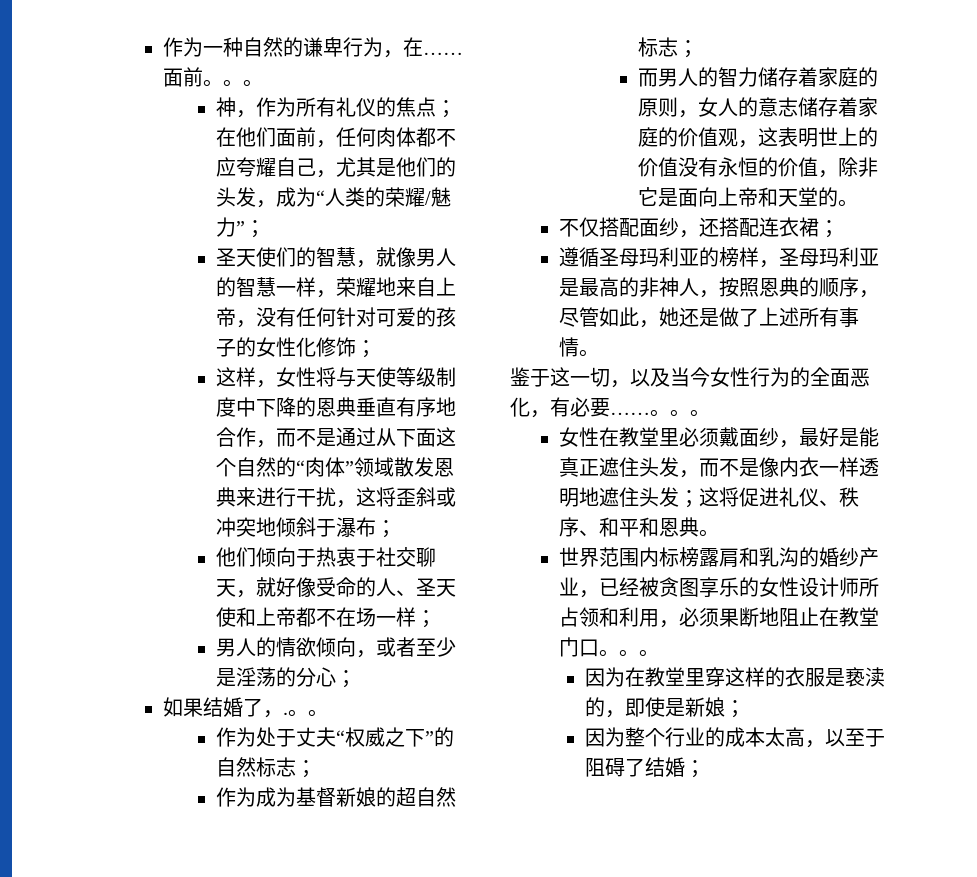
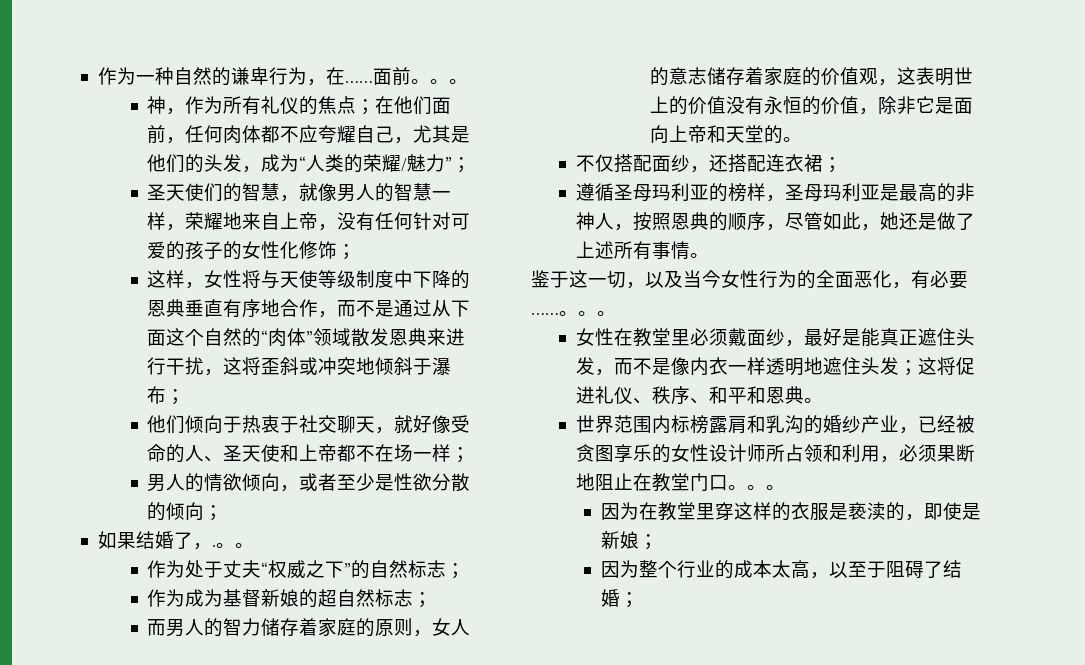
[236,667,337,687] 淫荡的分心 -> [394,473,471,492] [147,502,205,521] 性欲分散的倾向

